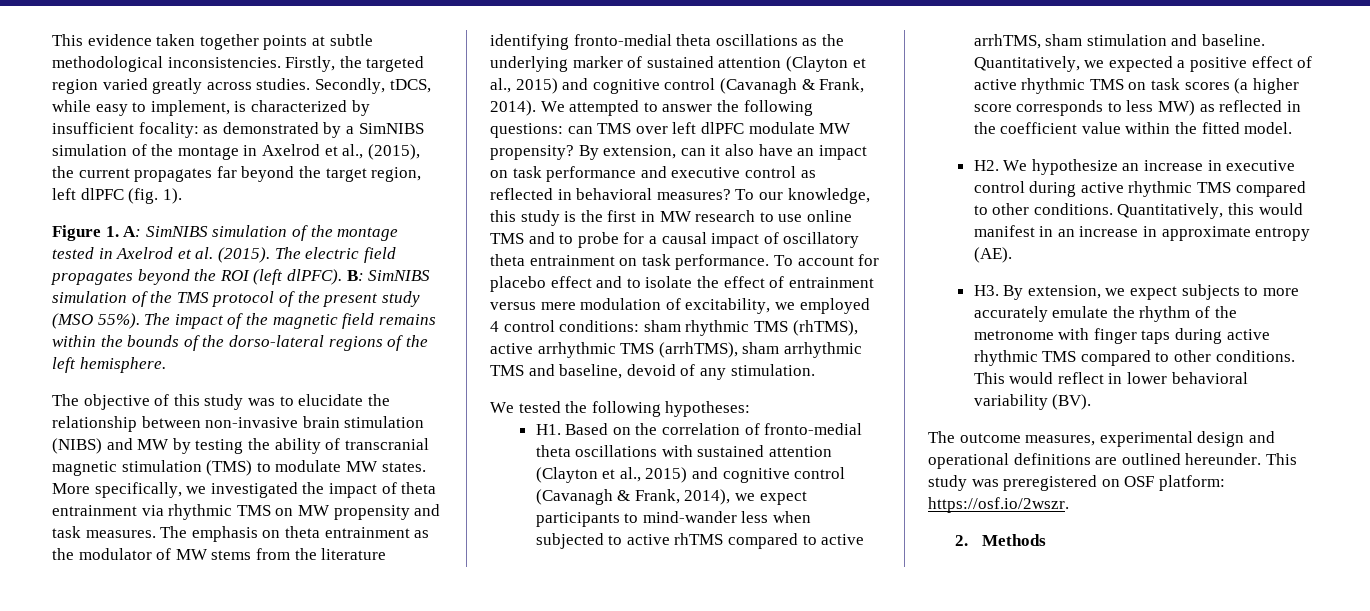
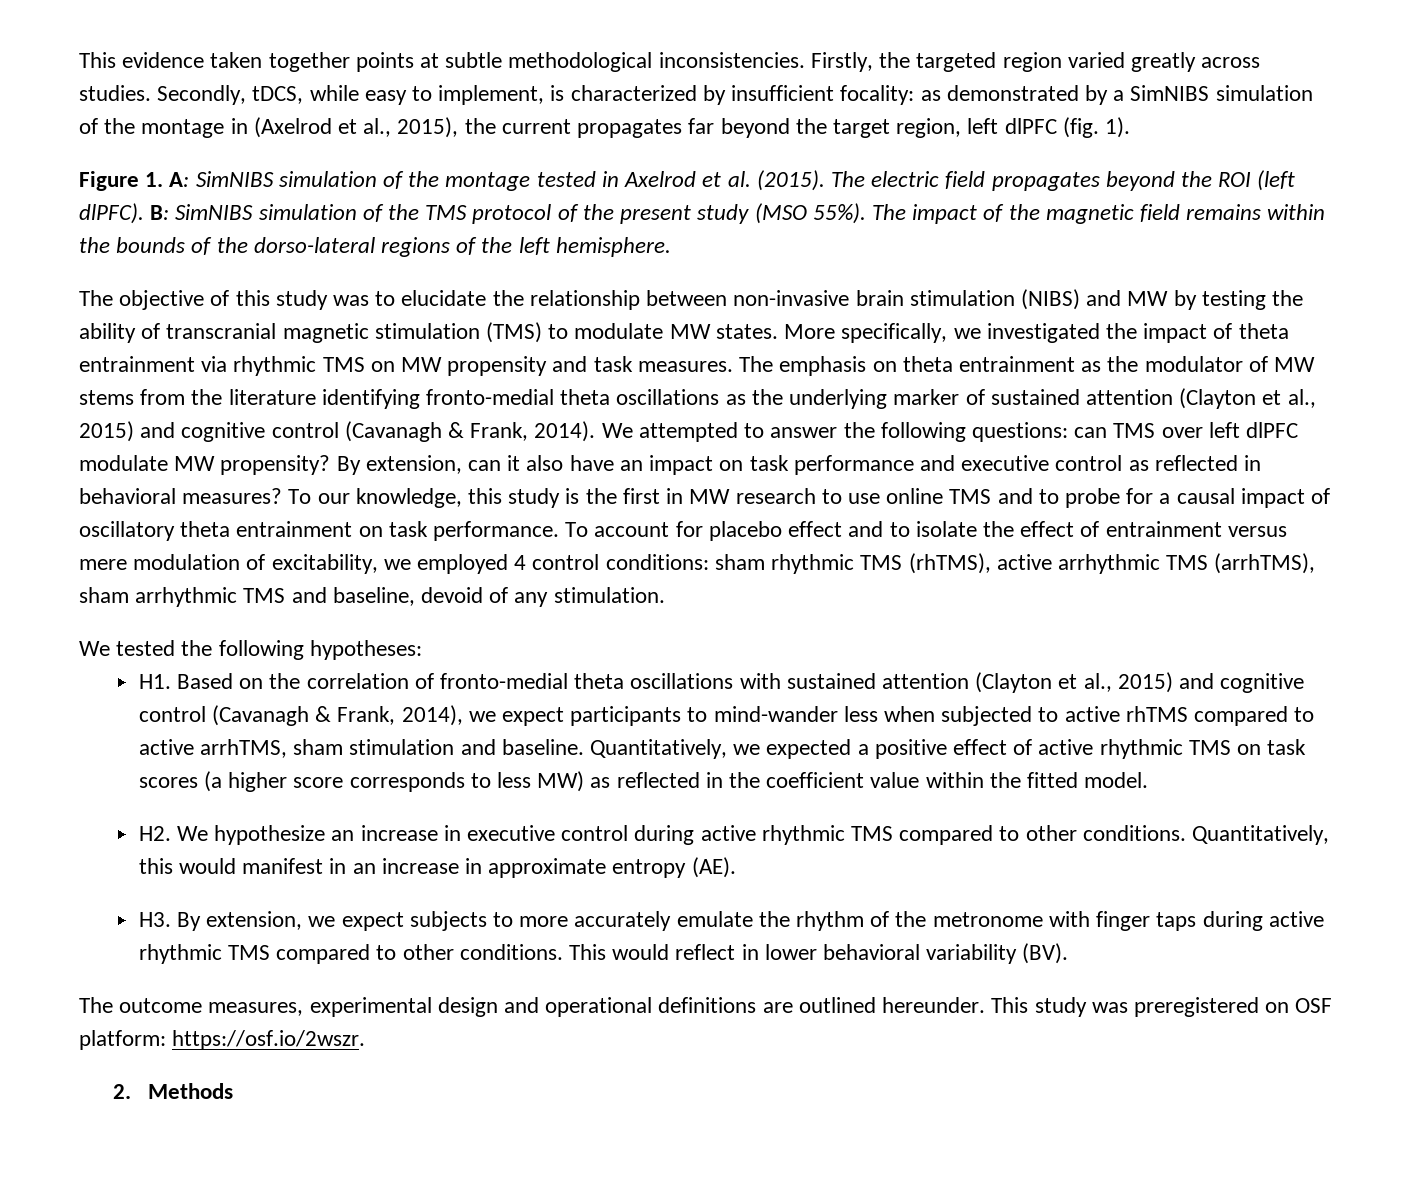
[261,144,420,160] Axelrod et al., (2015), -> [253,117,459,138] (Axelrod et al., 2015),

